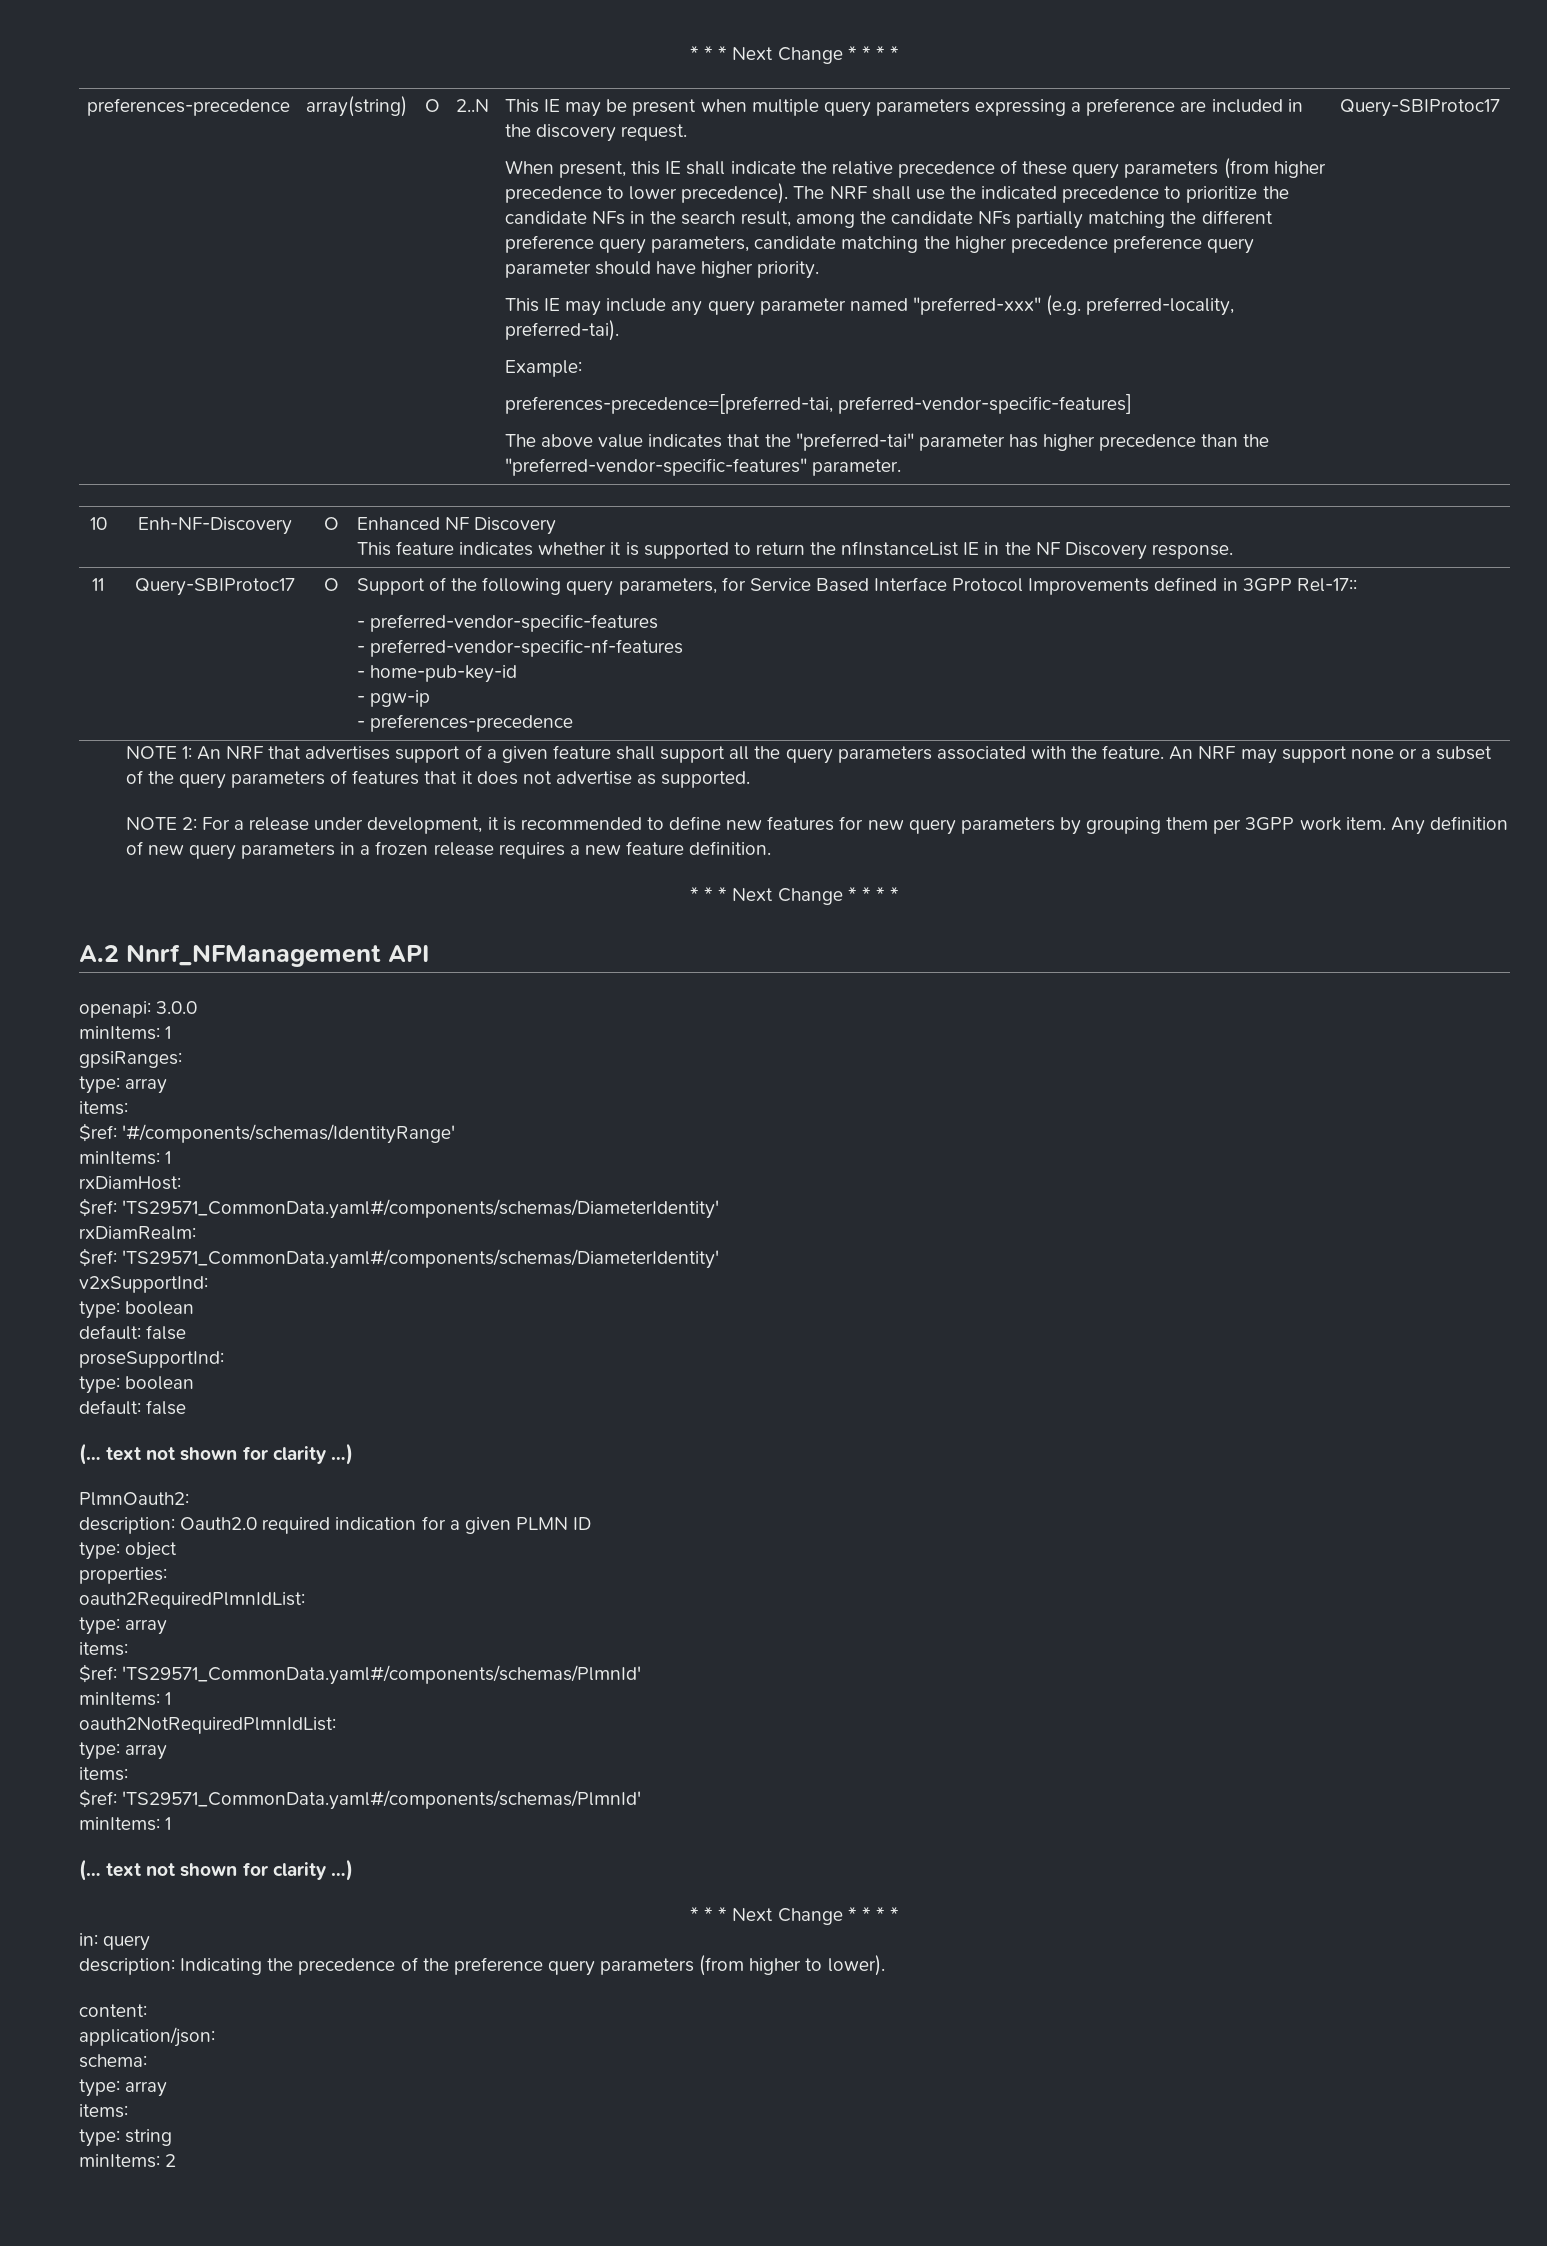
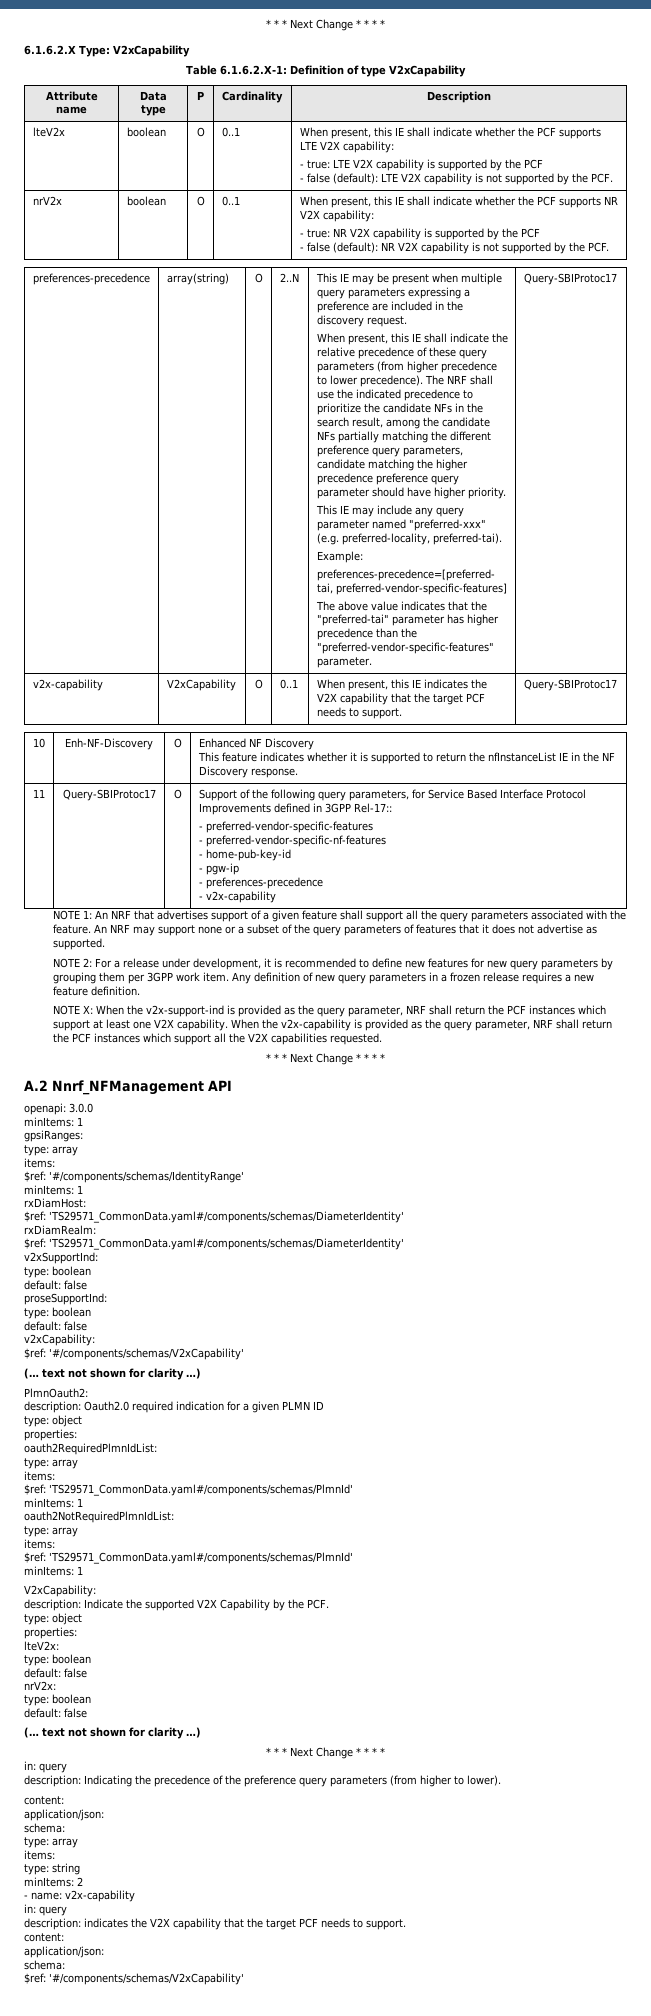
[689,46,900,64] * * * Next Change * * * * -> [266,19,385,31] [24,45,190,57] [186,65,466,77] [45,91,98,101] [56,106,87,114] [139,91,167,101] [140,105,166,116] [197,91,204,100] [221,91,283,103] [427,91,492,103] [32,127,65,137] [126,127,166,137] [196,127,205,137] [221,127,240,137] [299,127,601,139] [299,141,395,153] [299,159,544,171] [299,173,614,185] [32,196,62,205] [126,196,166,206] [196,196,205,206] [221,196,240,206] [299,196,618,208] [299,210,374,222] [299,228,540,240] [299,242,610,254] * * * Next Change * * * * // 6.1.6.2.X Type: V2xCapability // Table 6.1.6.2.X-1: Definition of type V2xCapability // Attribute name | Data type | P | Cardinality | Description // lteV2x | boolean | O | 0..1 | When present, this IE shall indicate whether the PCF supports LTE V2X capability: // - true: LTE V2X capability is supported by the PCF // - false (default): LTE V2X capability is not supported by the PCF. // nrV2x | boolean | O | 0..1 | When present, this IE shall indicate whether the PCF supports NR V2X capability: // - true: NR V2X capability is supported by the PCF // - false (default): NR V2X capability is not supported by the PCF.
(1500, 108) none -> [32,679,103,691] [166,679,236,691] [254,679,263,689] [279,679,298,689] [316,679,487,691] [316,693,485,705] [316,707,402,719] [523,679,617,691] // v2x-capability | V2xCapability | O | 0..1 | When present, this IE indicates the V2X capability that the target PCF needs to support. | Query-SBIProtoc17
(573, 723) none -> [198,891,276,903] // - v2x-capability
(772, 848) none -> [53,1005,607,1017] [53,1019,613,1031] [53,1033,383,1045] // NOTE X: When the v2x-support-ind is provided as the query parameter, NRF shall return the PCF instances which support at least one V2X capability. When the v2x-capability is provided as the query parameter, NRF shall return the PCF instances which support all the V2X capabilities requested.
(187, 1407) none -> [24,1334,95,1346] [24,1348,244,1360] // v2xCapability: // $ref: '#/components/schemas/V2xCapability'
(172, 1823) none -> [24,1585,96,1597] [24,1599,329,1611] [24,1613,82,1625] [24,1627,77,1639] [24,1641,59,1651] [24,1654,91,1666] [24,1668,87,1678] [24,1681,56,1690] [24,1694,91,1706] [24,1708,87,1718] // V2xCapability: // description: Indicate the supported V2X Capability by the PCF. // type: object // properties: // lteV2x: // type: boolean // default: false // nrV2x: // type: boolean // default: false
(177, 2160) none -> [24,1890,135,1902] [24,1904,67,1916] [24,1918,406,1930] [24,1933,64,1942] [24,1946,104,1958] [24,1960,65,1970] [24,1973,244,1985] // - name: v2x-capability // in: query // description: indicates the V2X capability that the target PCF needs to support. // content: // application/json: // schema: // $ref: '#/components/schemas/V2xCapability'

